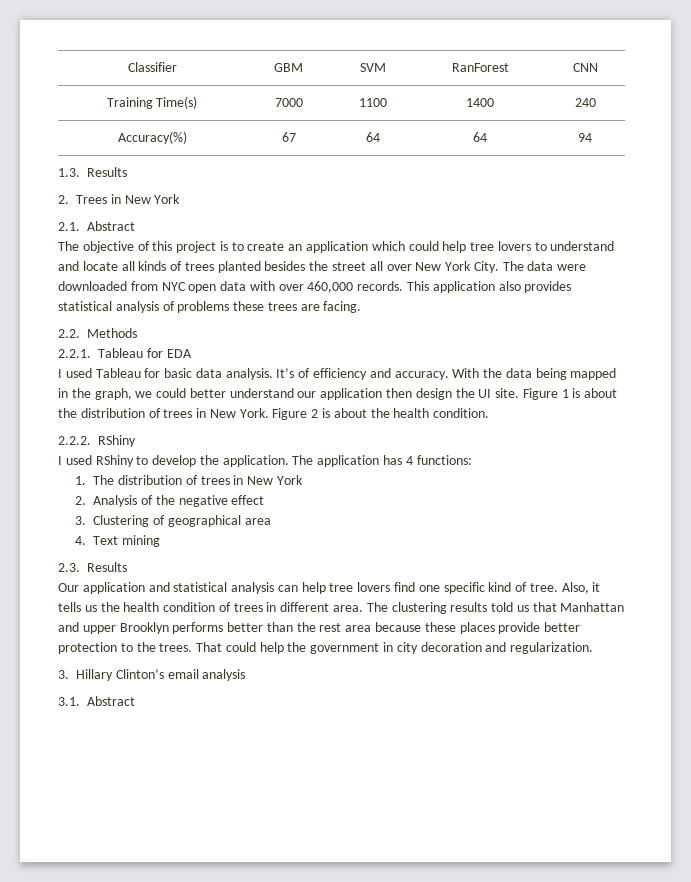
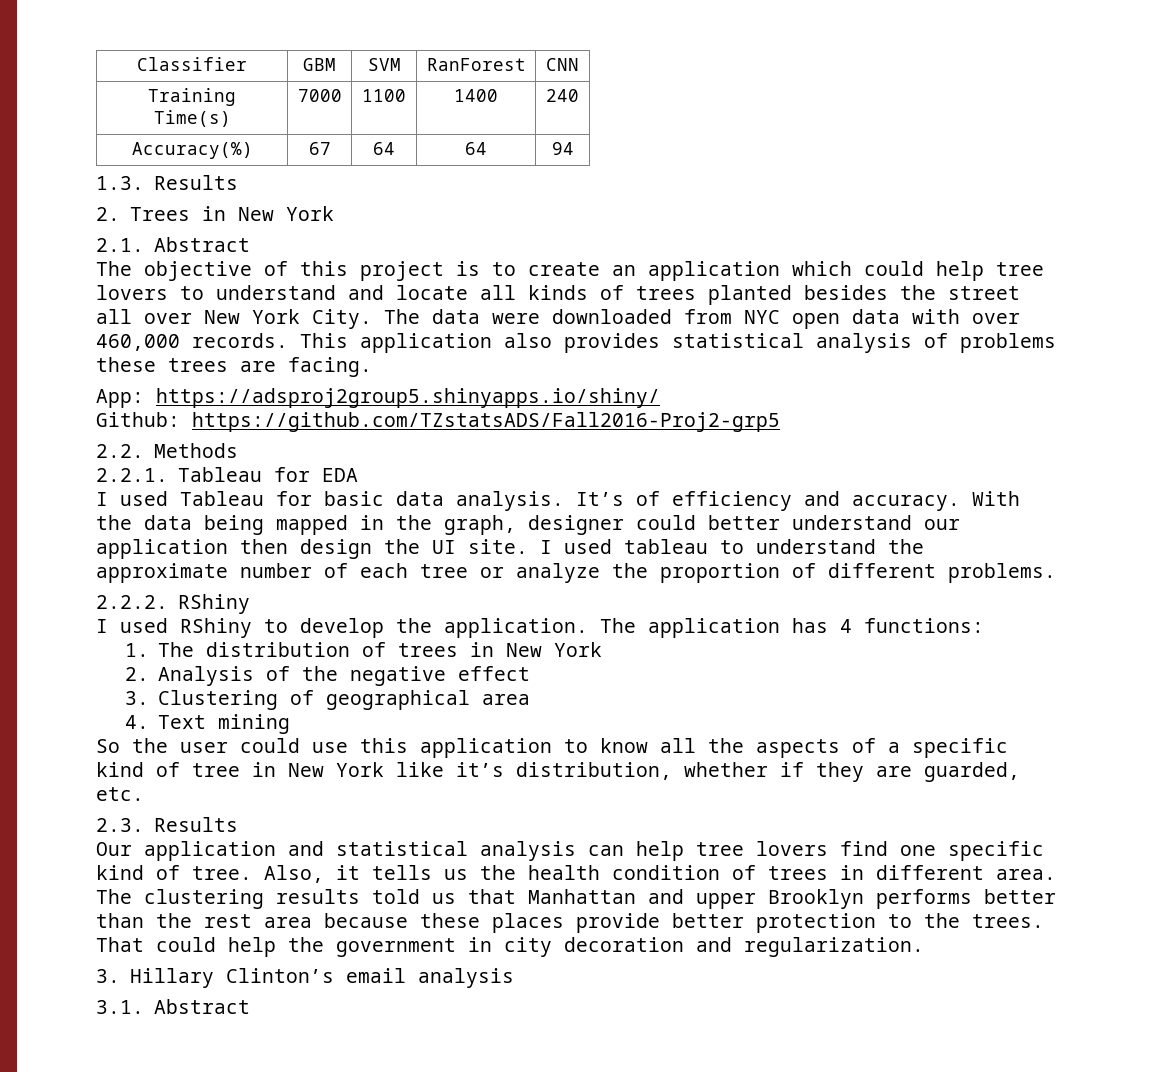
(362, 307) none -> [96,388,660,408] [96,412,780,432] // App: https://adsproj2group5.shinyapps.io/shiny/ // Github: https://github.com/TZstatsADS/Fall2016-Proj2-grp5
[135,391,153,398] we -> [528,515,624,535] designer
[522,388,618,400] [58,408,490,420] Figure 1 is about the distribution of trees in New York. Figure 2 is about the health condition. -> [540,539,924,554] [96,563,1056,583] I used tableau to understand the approximate number of each tree or analyze the proportion of different problems.
(160, 541) none -> [96,738,1008,758] [96,762,1020,782] [96,787,144,801] // So the user could use this application to know all the aspects of a specific kind of tree in New York like it’s distribution, whether if they are guarded, etc.

